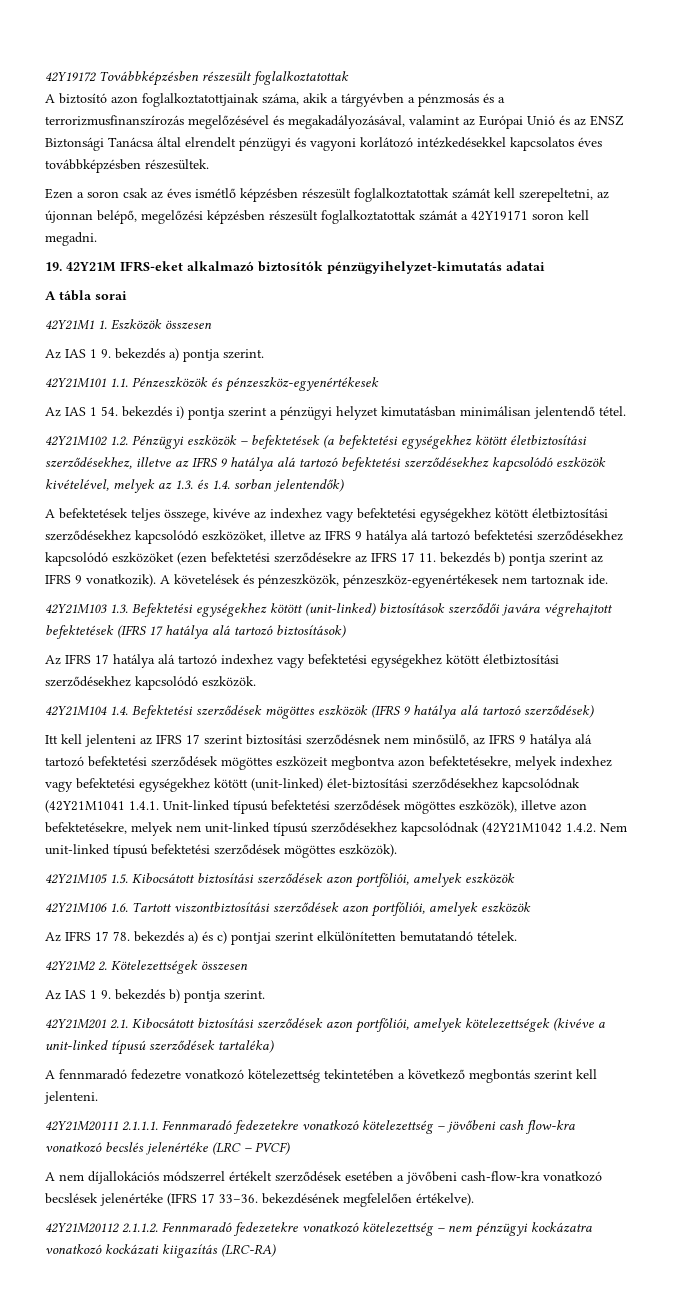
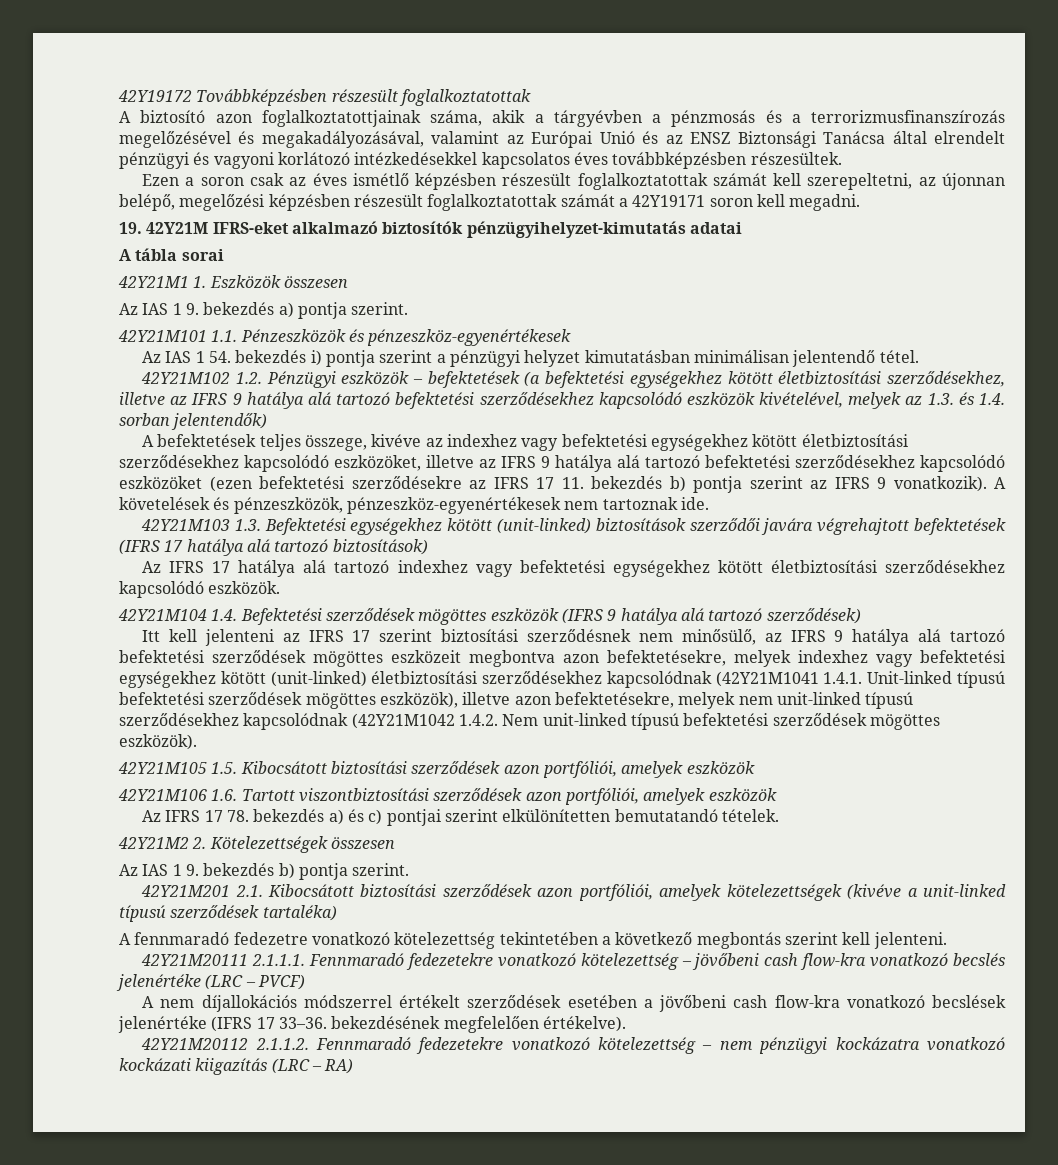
[327,778,408,789] élet-biztosítási -> [371,671,478,684] életbiztosítási
[461,1171,540,1181] cash-flow-kra -> [733,995,840,1008] cash flow-kra
[221,1244,276,1257] (LRC-RA) -> [271,1058,354,1074] (LRC – RA)

